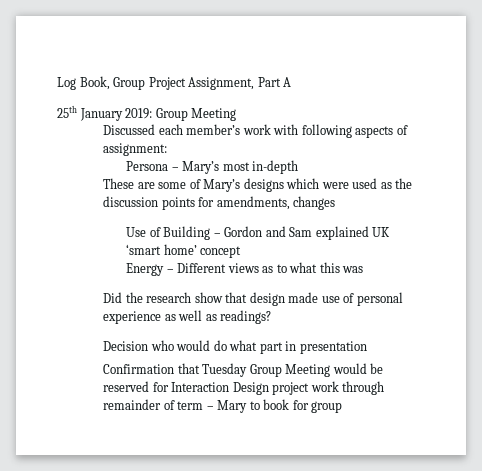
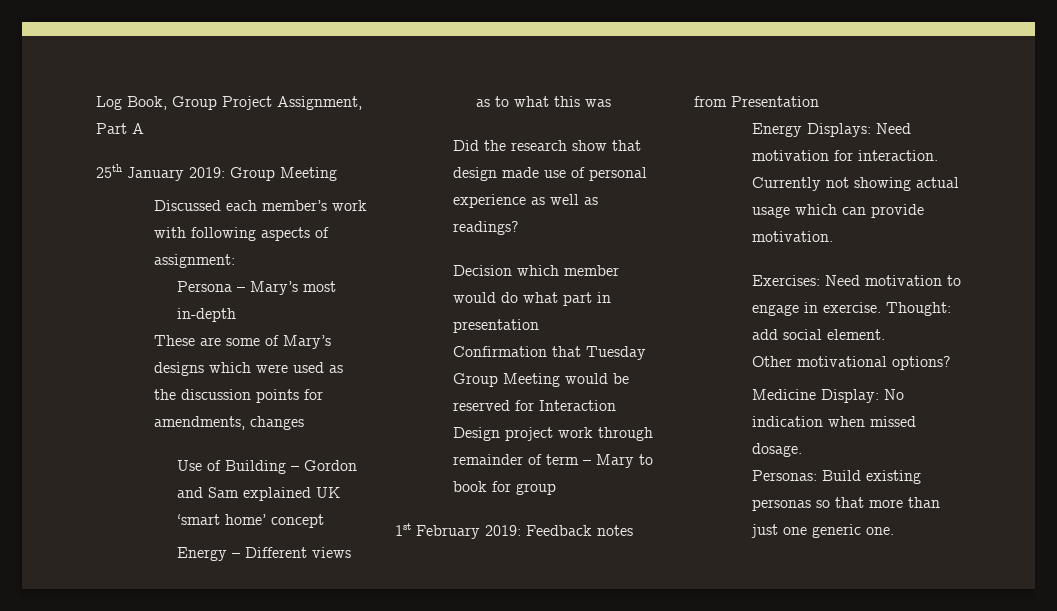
[150,340,174,351] who -> [516,265,619,276] which member
(343, 407) none -> [395,523,633,539] [694,96,819,107] [751,123,911,137] [751,150,938,161] [751,177,959,191] [751,204,924,218] [751,231,833,242] [751,275,961,286] [751,302,951,316] [751,329,885,340] [751,356,951,370] [751,389,904,403] [751,416,916,427] [751,443,802,457] [751,470,921,484] [751,497,940,511] [750,524,894,538] // 1st February 2019: Feedback notes from Presentation // Energy Displays: Need motivation for interaction. Currently not showing actual usage which can provide motivation. // Exercises: Need motivation to engage in exercise. Thought: add social element. // Other motivational options? // Medicine Display: No indication when missed dosage. // Personas: Build existing personas so that more than just one generic one.

